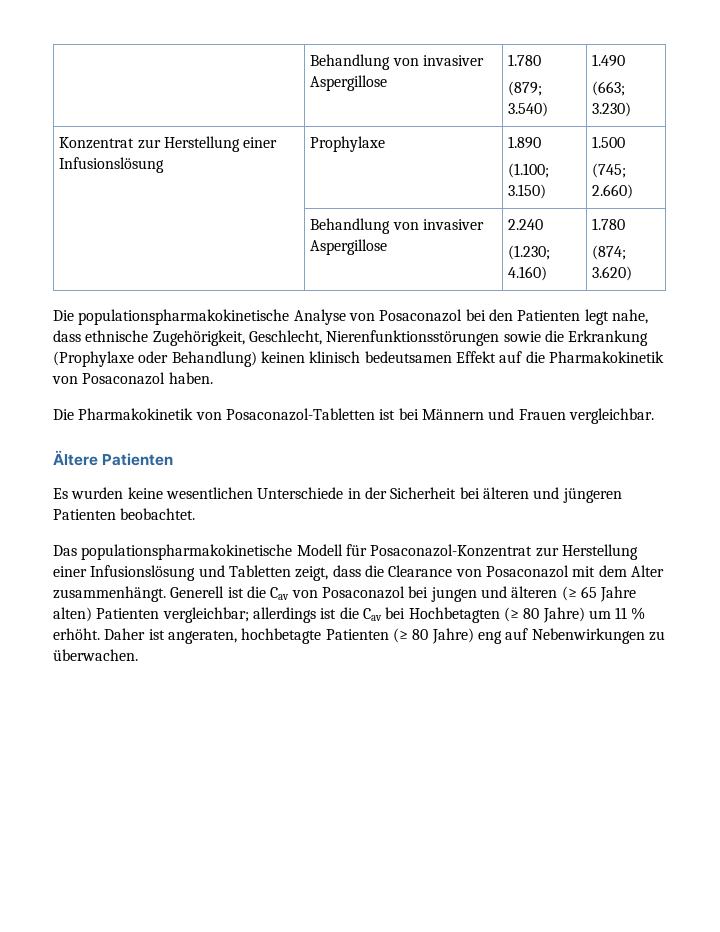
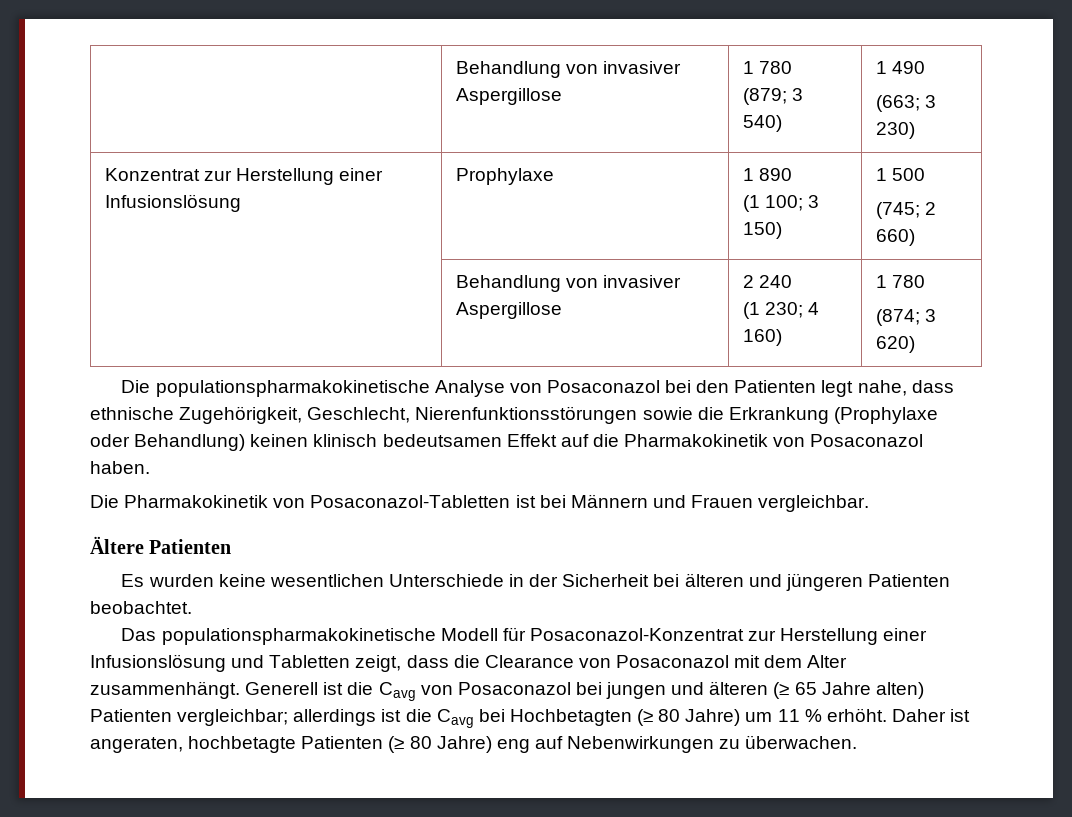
[310,54,485,70] [310,75,388,91] [508,54,542,66] | Behandlung von invasiver Aspergillose | 1.780 -> [456,61,682,78] [456,88,563,105] [743,61,793,74] | Behandlung von invasiver Aspergillose | 1 780
[508,102,549,117] [592,54,626,67] 3.540) | 1.490 -> [792,88,804,101] [743,115,783,132] [876,61,926,74] 3 540) | 1 490
[592,102,632,117] 3.230) -> [925,95,937,108] [876,122,916,139] 3 230)
[508,136,542,149] [508,163,550,178] [508,184,547,199] [592,136,626,148] 1.890 // (1.100; 3.150) | 1.500 -> [743,168,793,181] [743,195,820,212] [743,222,783,239] [876,168,926,181] 1 890 // (1 100; 3 150) | 1 500
[592,184,634,199] [310,218,485,234] [310,239,388,255] [508,219,544,230] [508,245,551,260] [508,266,548,281] [592,218,626,230] 2.660) // | Behandlung von invasiver Aspergillose | 2.240 // (1.230; 4.160) | 1.780 -> [925,202,937,215] [876,229,916,246] [456,275,682,292] [456,302,563,319] [743,275,793,288] [743,302,820,319] [743,329,783,346] [876,275,926,288] 2 660) // | Behandlung von invasiver Aspergillose | 2 240 // (1 230; 4 160) | 1 780
[592,266,633,281] 3.620) -> [925,309,937,322] [876,336,916,353] 3 620)
[270,587,290,600] Cav -> [378,682,416,701] Cavg
[362,608,382,621] Cav -> [436,709,474,728] Cavg

